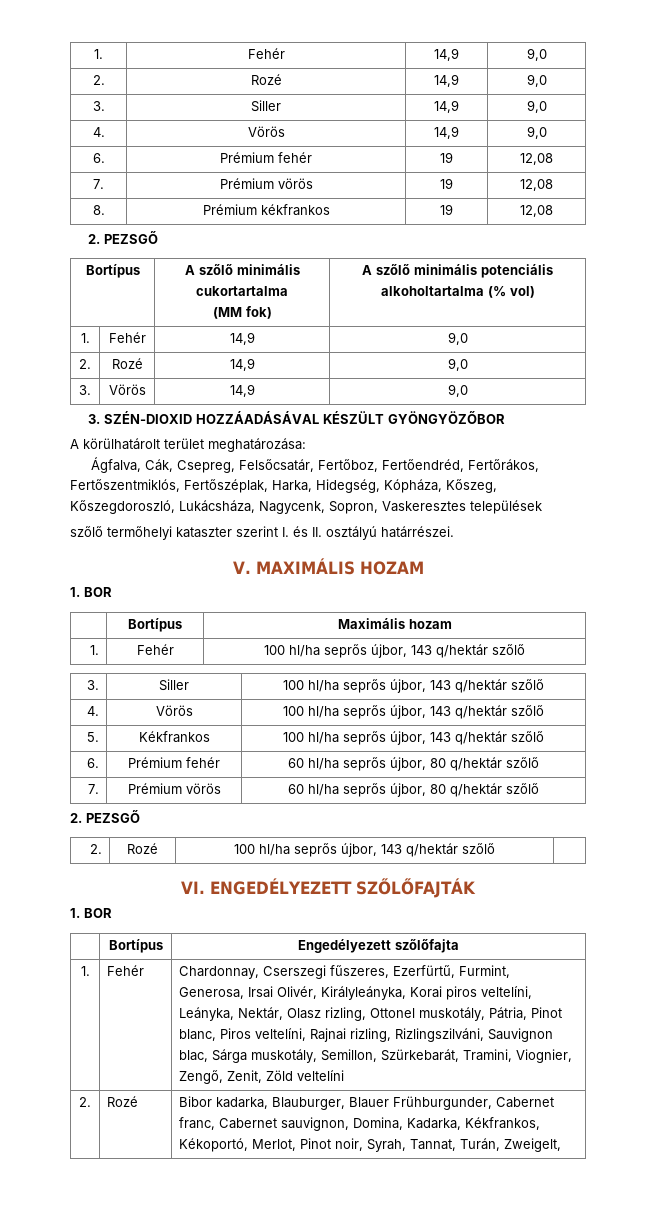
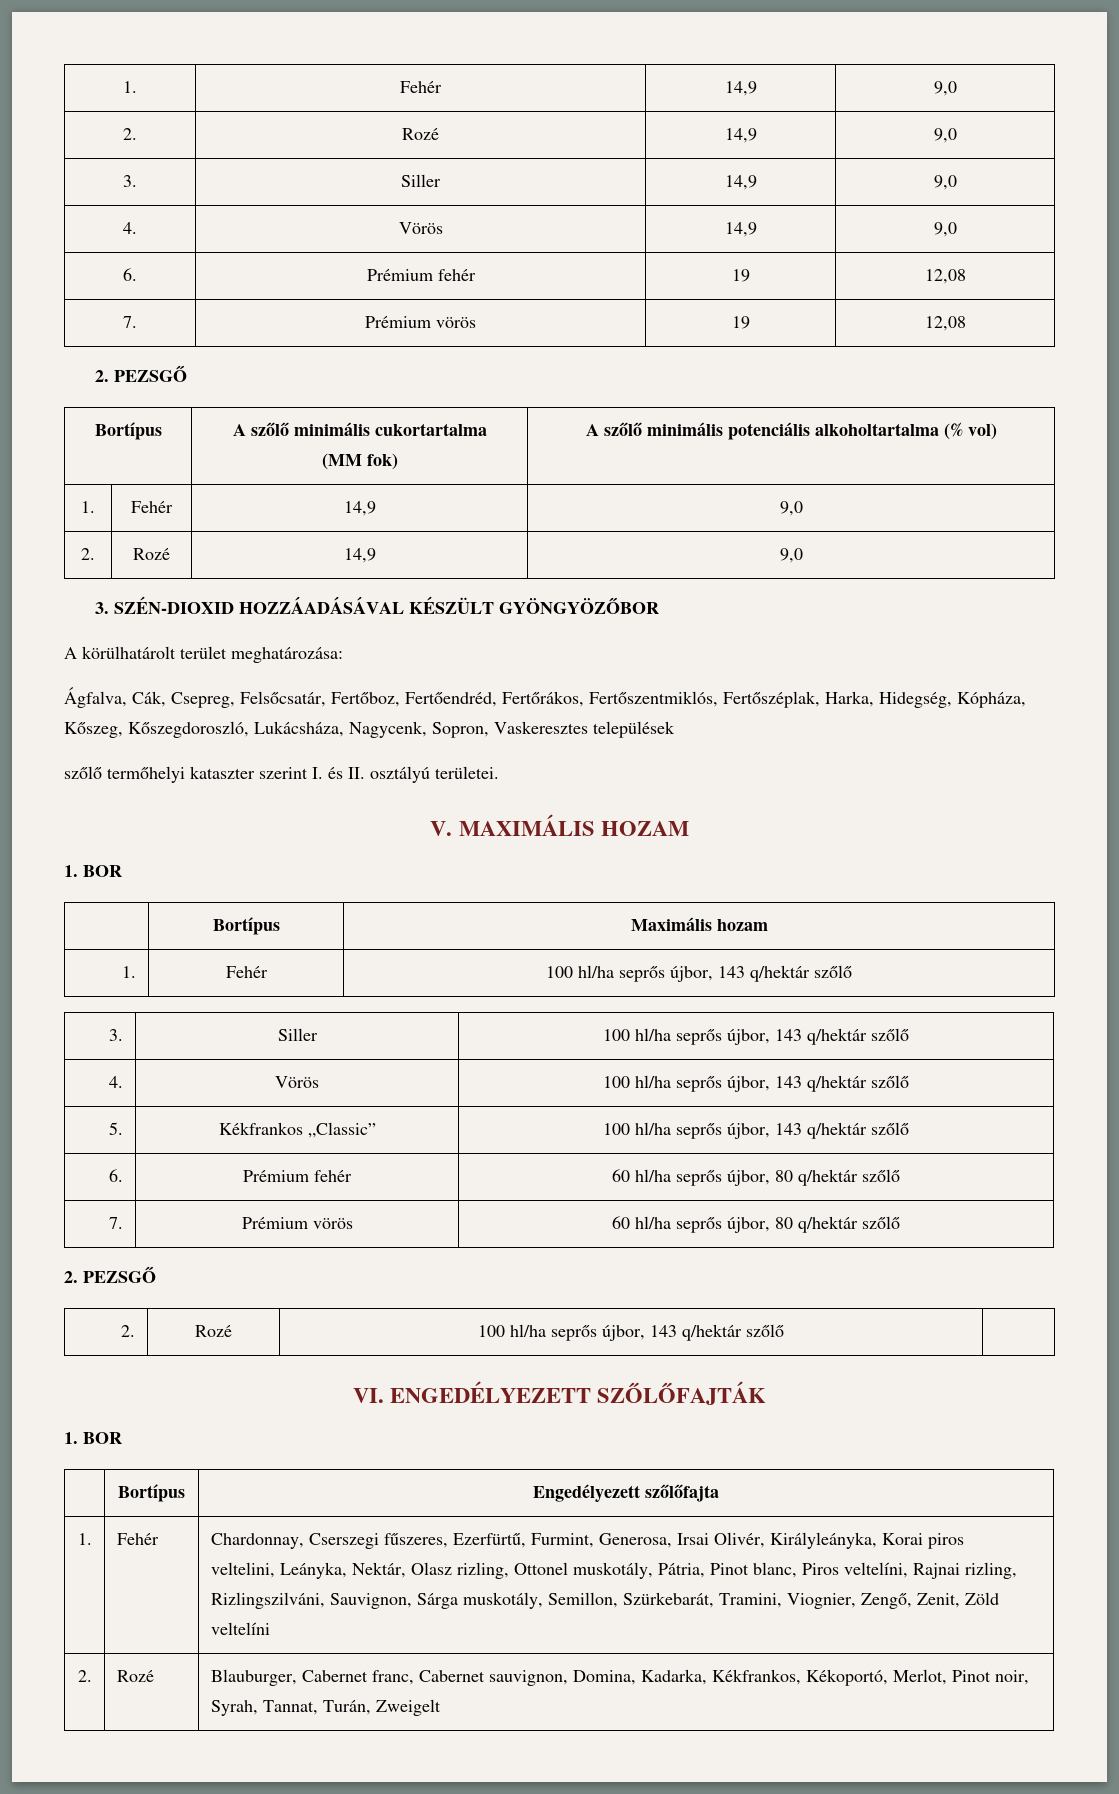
[92,205,105,215] [202,204,330,216] [440,204,453,215] [520,205,553,217] // 8. | Prémium kékfrankos | 19 | 12,08 -> (966, 323) none
[79,385,91,395] [108,384,146,395] [229,384,255,397] [447,384,468,397] // 3. | Vörös | 14,9 | 9,0 -> (803, 555) none
[381,526,454,538] határrészei. -> [435,766,499,779] területei.
(210, 737) none -> [307,1122,376,1138] „Classic”
[481,986,533,999] veltelíni, -> [210,1562,275,1578] // veltelini,
[488,1028,554,1042] [179,1050,209,1062] Sauvignon blac, -> [329,1593,412,1609] Sauvignon,
[179,1096,493,1110] Bibor kadarka, Blauburger, Blauer Frühburgunder, -> [210,1669,297,1686] Blauburger,
[504,1138,562,1152] Zweigelt, -> [375,1699,441,1716] Zweigelt

